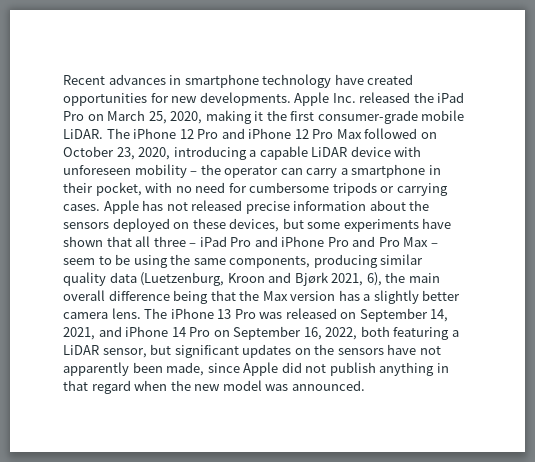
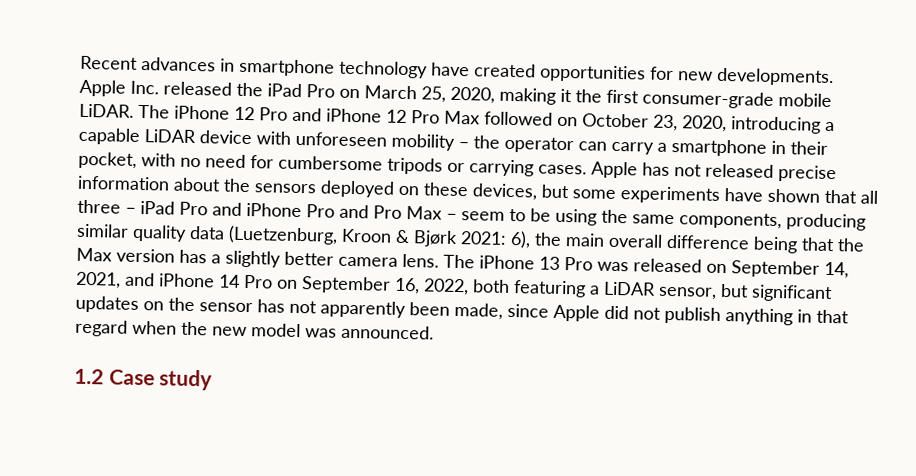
[268,272,364,286] and Bjørk 2021, -> [395,229,507,247] & Bjørk 2021:
[337,344,417,355] sensors have -> [199,299,285,313] sensor has
(365, 385) none -> [74,368,214,391] // 1.2 Case study

